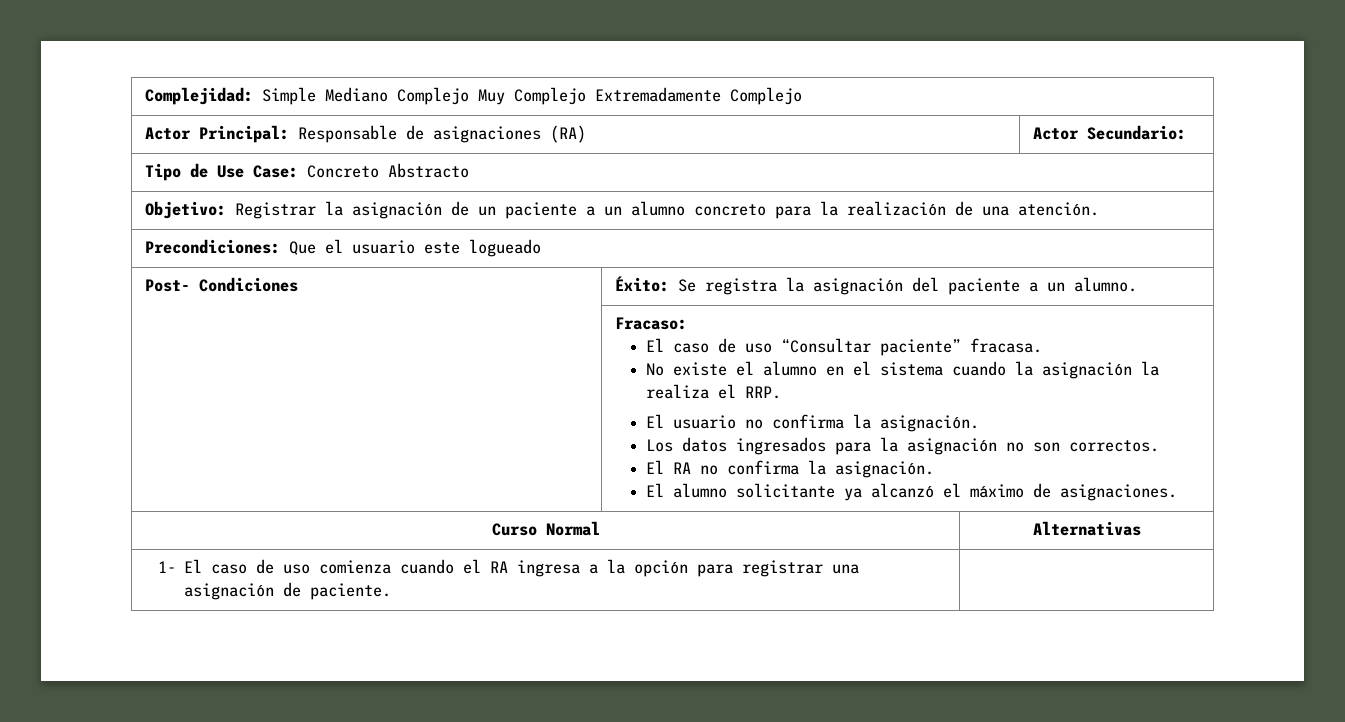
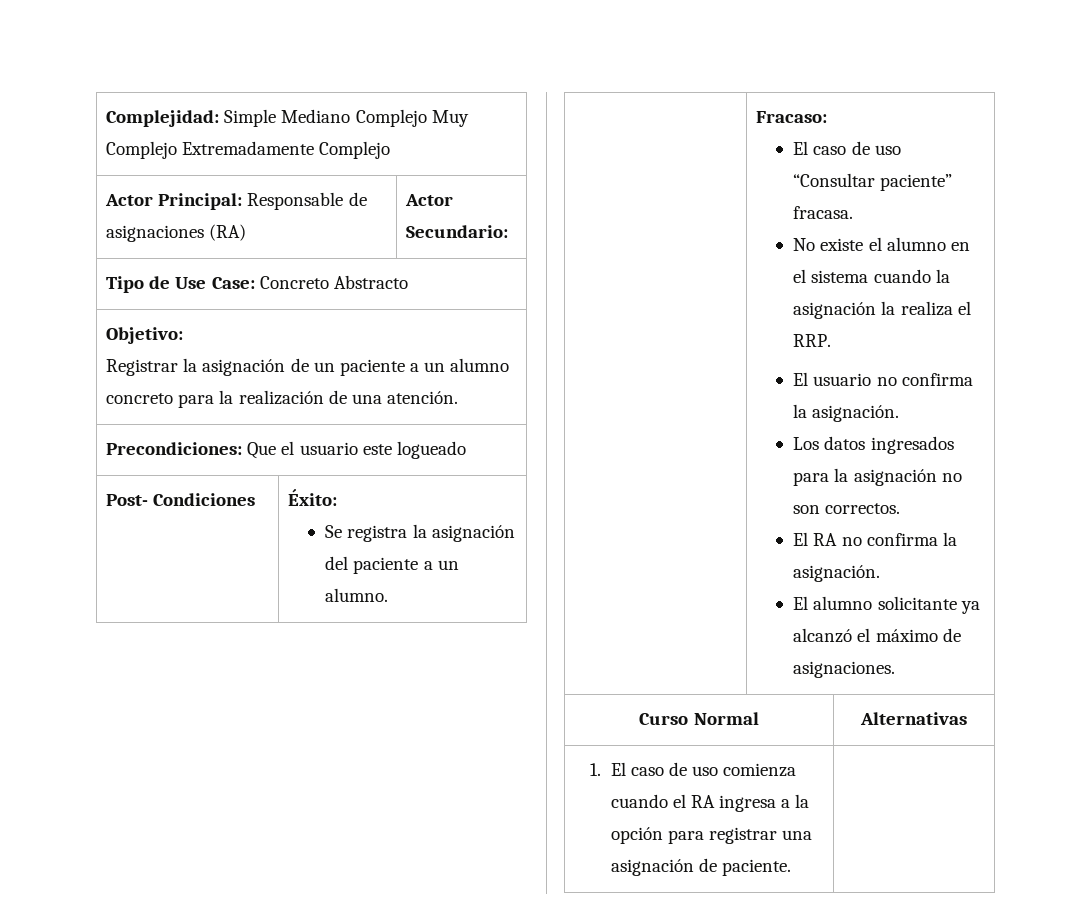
(227, 210) none -> (184, 335) //
(670, 284) none -> (338, 497) //
[157,561,176,573] 1- -> [590,763,602,776] 1.

